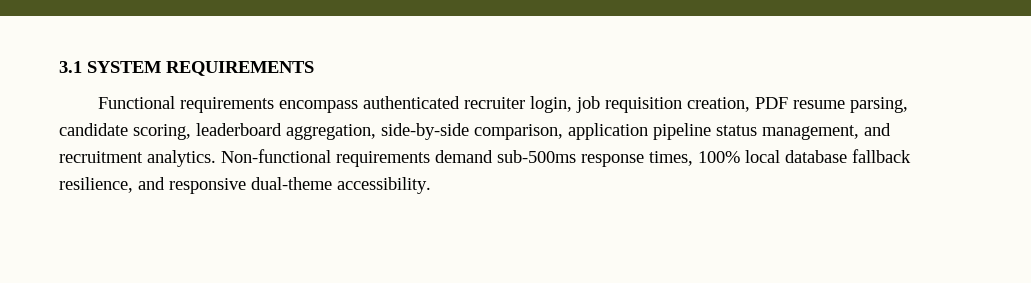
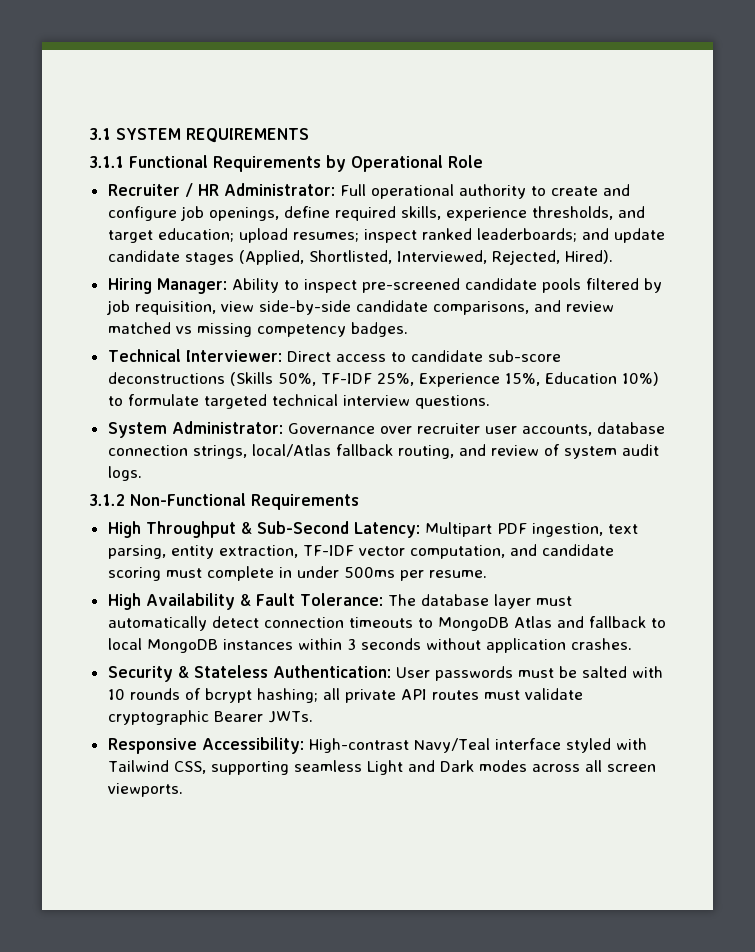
[98,96,909,113] [59,123,891,140] [59,149,911,167] [59,177,431,194] Functional requirements encompass authenticated recruiter login, job requisition creation, PDF resume parsing, candidate scoring, leaderboard aggregation, side-by-side comparison, application pipeline status management, and recruitment analytics. Non-functional requirements demand sub-500ms response times, 100% local database fallback resilience, and responsive dual-theme accessibility. -> [89,155,483,172] [107,183,630,199] [107,206,645,221] [107,228,665,243] [107,250,613,265] [107,278,662,294] [105,300,614,315] [107,322,408,337] [107,349,561,362] [107,372,659,387] [107,394,490,409] [107,421,665,438] [107,444,659,459] [107,466,142,481] [89,493,359,510] [107,521,638,538] [107,544,614,559] [107,566,487,581] [107,593,572,610] [107,616,666,631] [107,638,632,653] [107,665,663,682] [107,688,583,703] [107,710,313,725] [107,737,647,754] [107,760,656,775] [107,783,183,797] 3.1.1 Functional Requirements by Operational Role // Recruiter / HR Administrator: Full operational authority to create and configure job openings, define required skills, experience thresholds, and target education; upload resumes; inspect ranked leaderboards; and update candidate stages (Applied, Shortlisted, Interviewed, Rejected, Hired). // Hiring Manager: Ability to inspect pre-screened candidate pools filtered by job requisition, view side-by-side candidate comparisons, and review matched vs missing competency badges. // Technical Interviewer: Direct access to candidate sub-score deconstructions (Skills 50%, TF-IDF 25%, Experience 15%, Education 10%) to formulate targeted technical interview questions. // System Administrator: Governance over recruiter user accounts, database connection strings, local/Atlas fallback routing, and review of system audit logs. // 3.1.2 Non-Functional Requirements // High Throughput & Sub-Second Latency: Multipart PDF ingestion, text parsing, entity extraction, TF-IDF vector computation, and candidate scoring must complete in under 500ms per resume. // High Availability & Fault Tolerance: The database layer must automatically detect connection timeouts to MongoDB Atlas and fallback to local MongoDB instances within 3 seconds without application crashes. // Security & Stateless Authentication: User passwords must be salted with 10 rounds of bcrypt hashing; all private API routes must validate cryptographic Bearer JWTs. // Responsive Accessibility: High-contrast Navy/Teal interface styled with Tailwind CSS, supporting seamless Light and Dark modes across all screen viewports.

